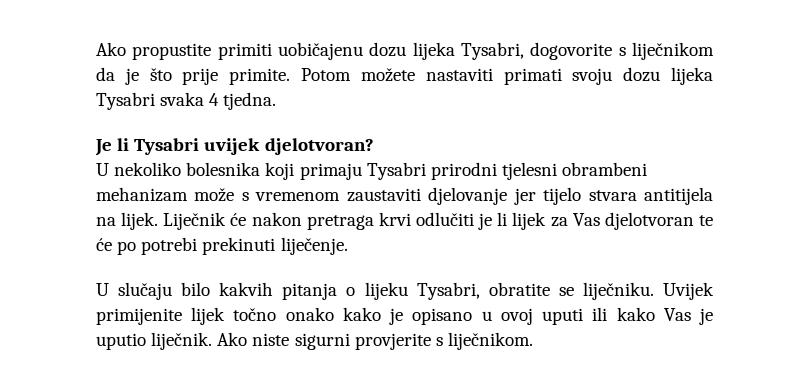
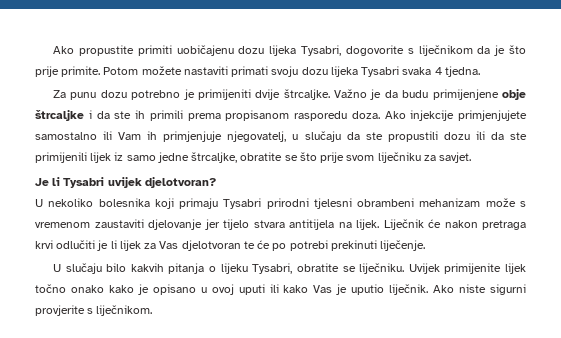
(277, 101) none -> [53,89,526,100] [35,110,527,121] [35,131,527,142] [35,152,472,163] // Za punu dozu potrebno je primijeniti dvije štrcaljke. Važno je da budu primijenjene obje štrcaljke i da ste ih primili prema propisanom rasporedu doza. Ako injekcije primjenjujete samostalno ili Vam ih primjenjuje njegovatelj, u slučaju da ste propustili dozu ili da ste primijenili lijek iz samo jedne štrcaljke, obratite se što prije svom liječniku za savjet.

